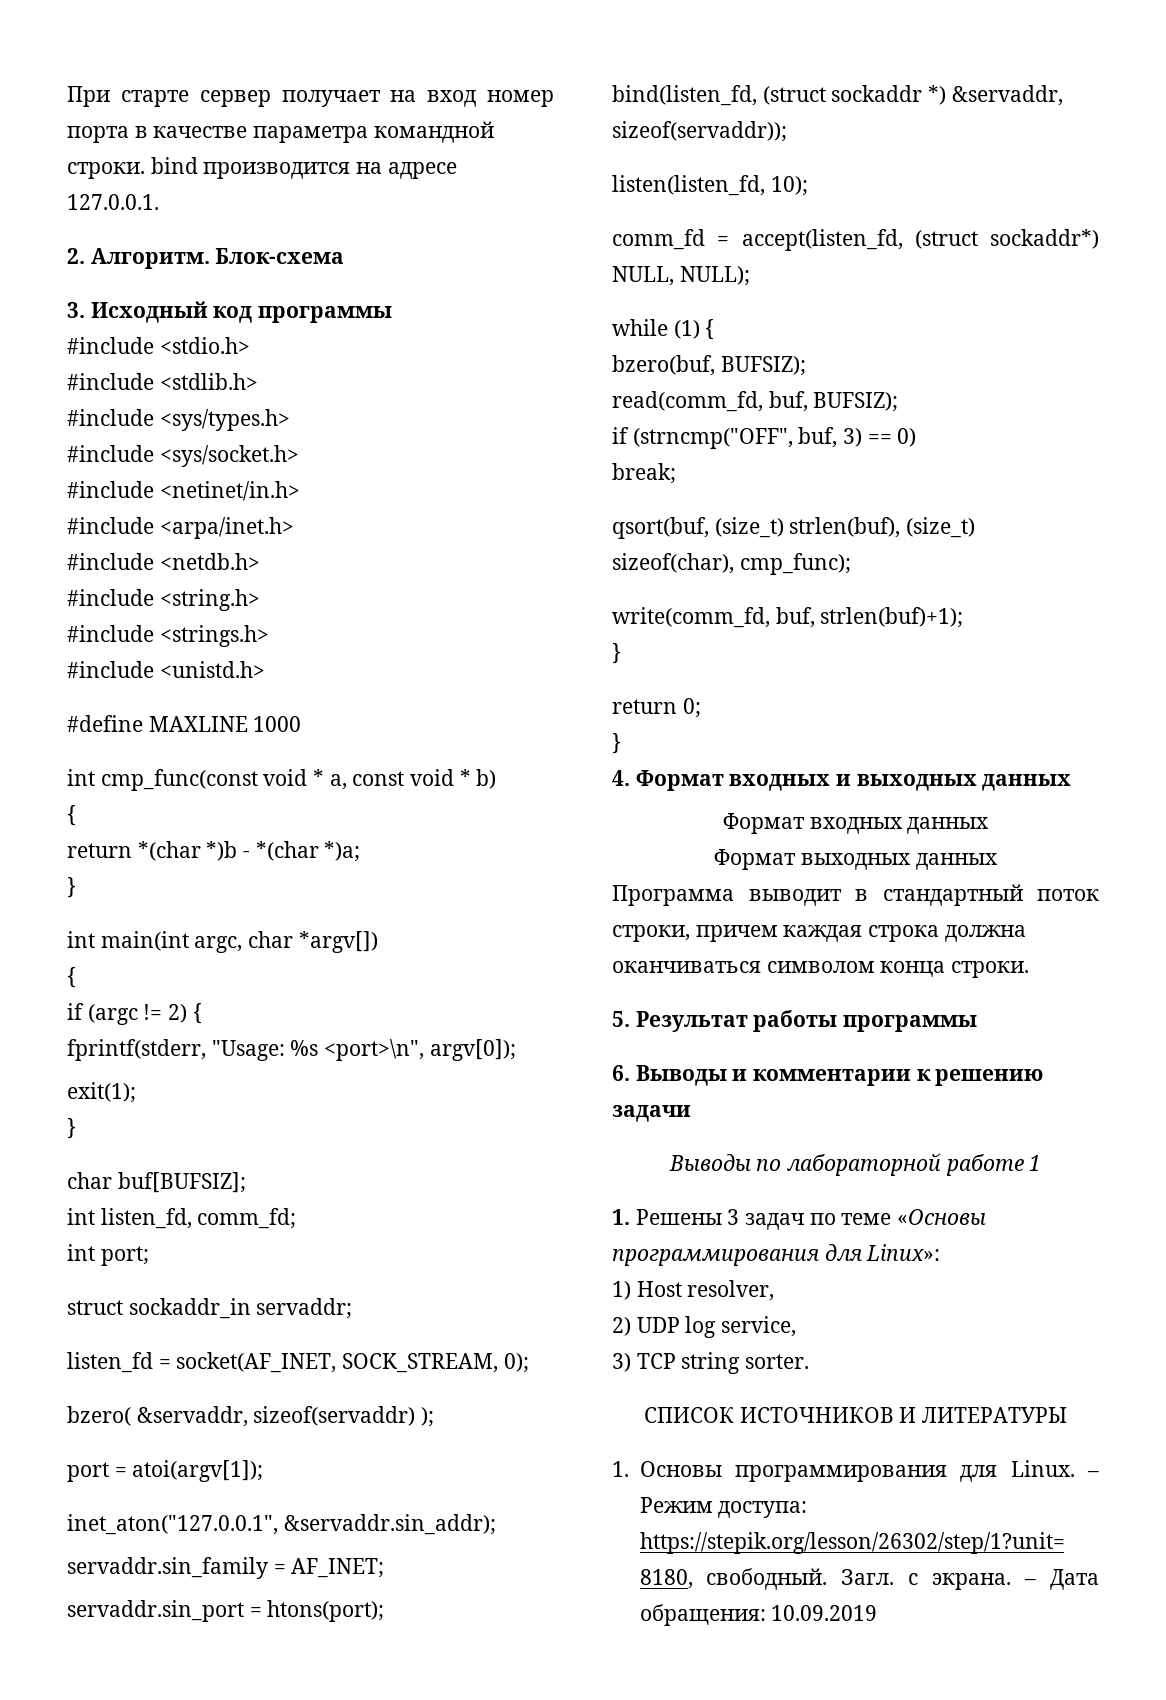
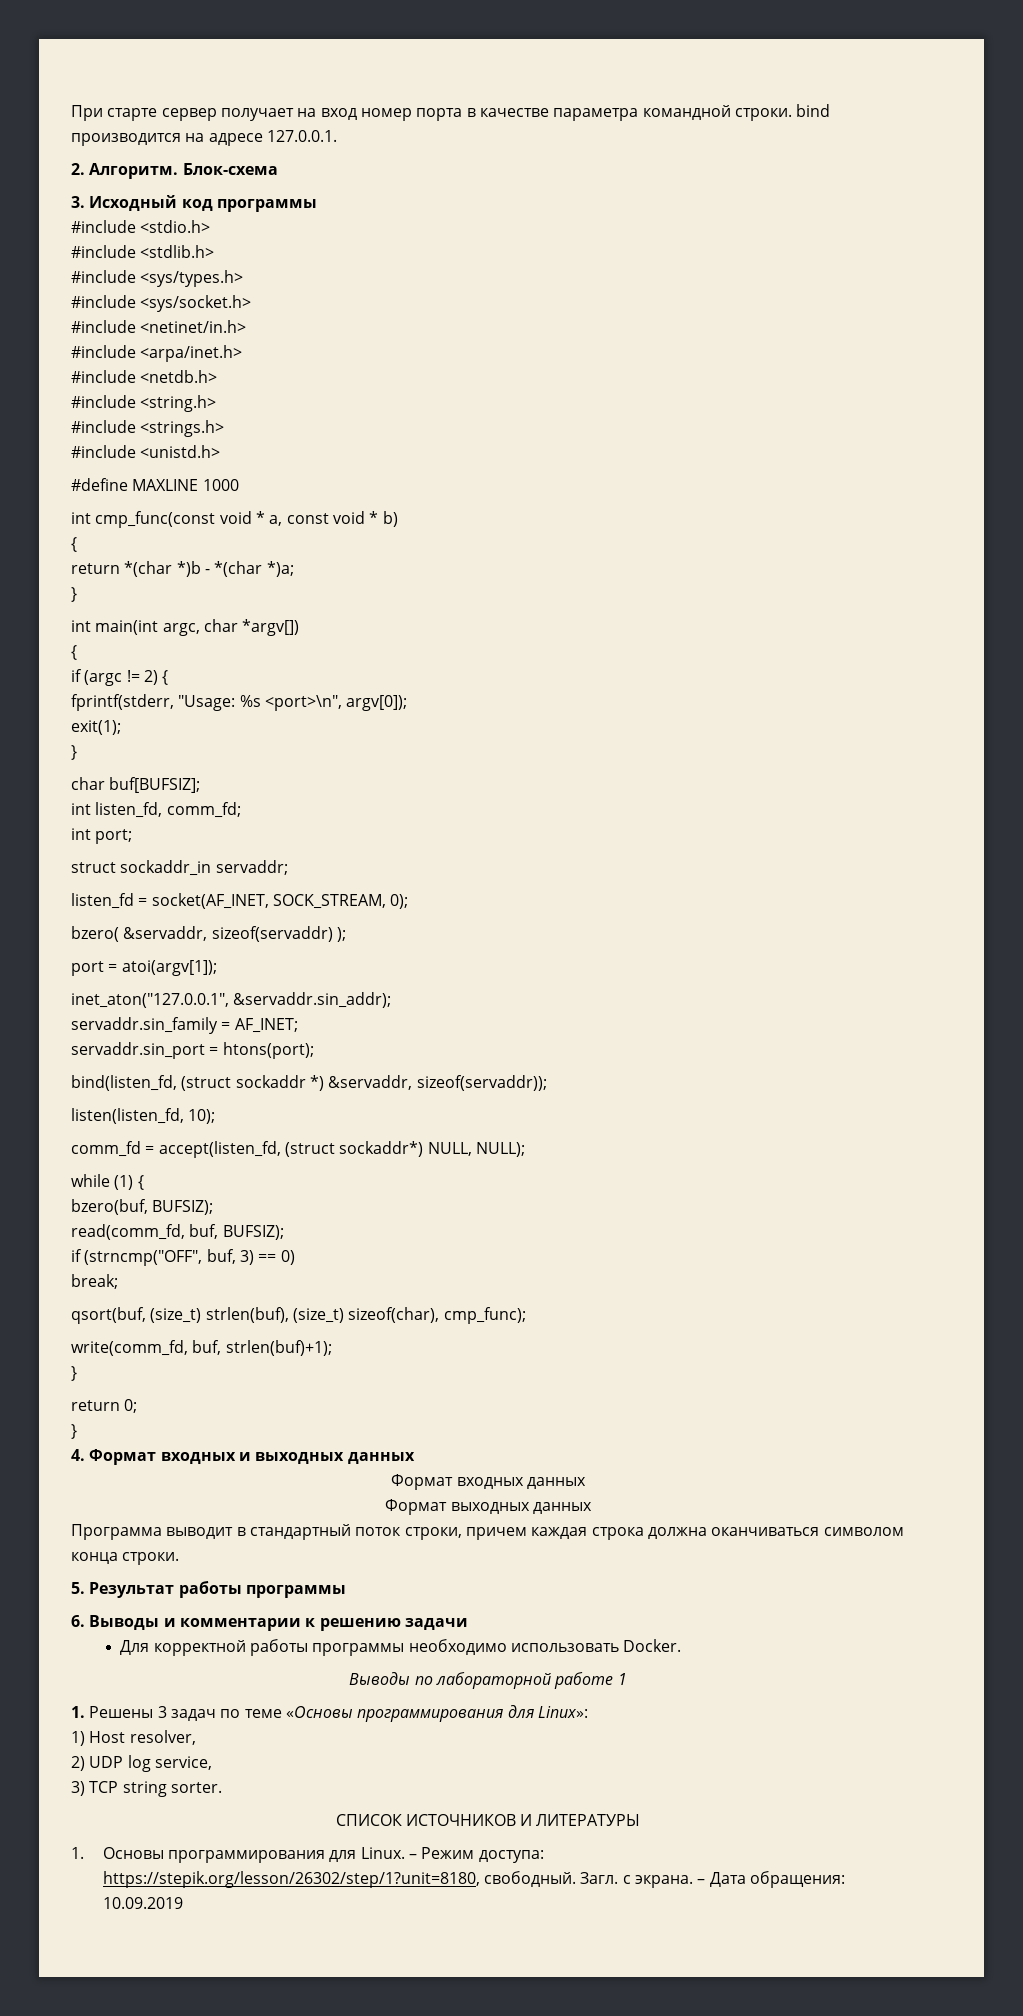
(691, 1113) none -> [120,1639,682,1656] // Для корректной работы программы необходимо использовать Docker.

